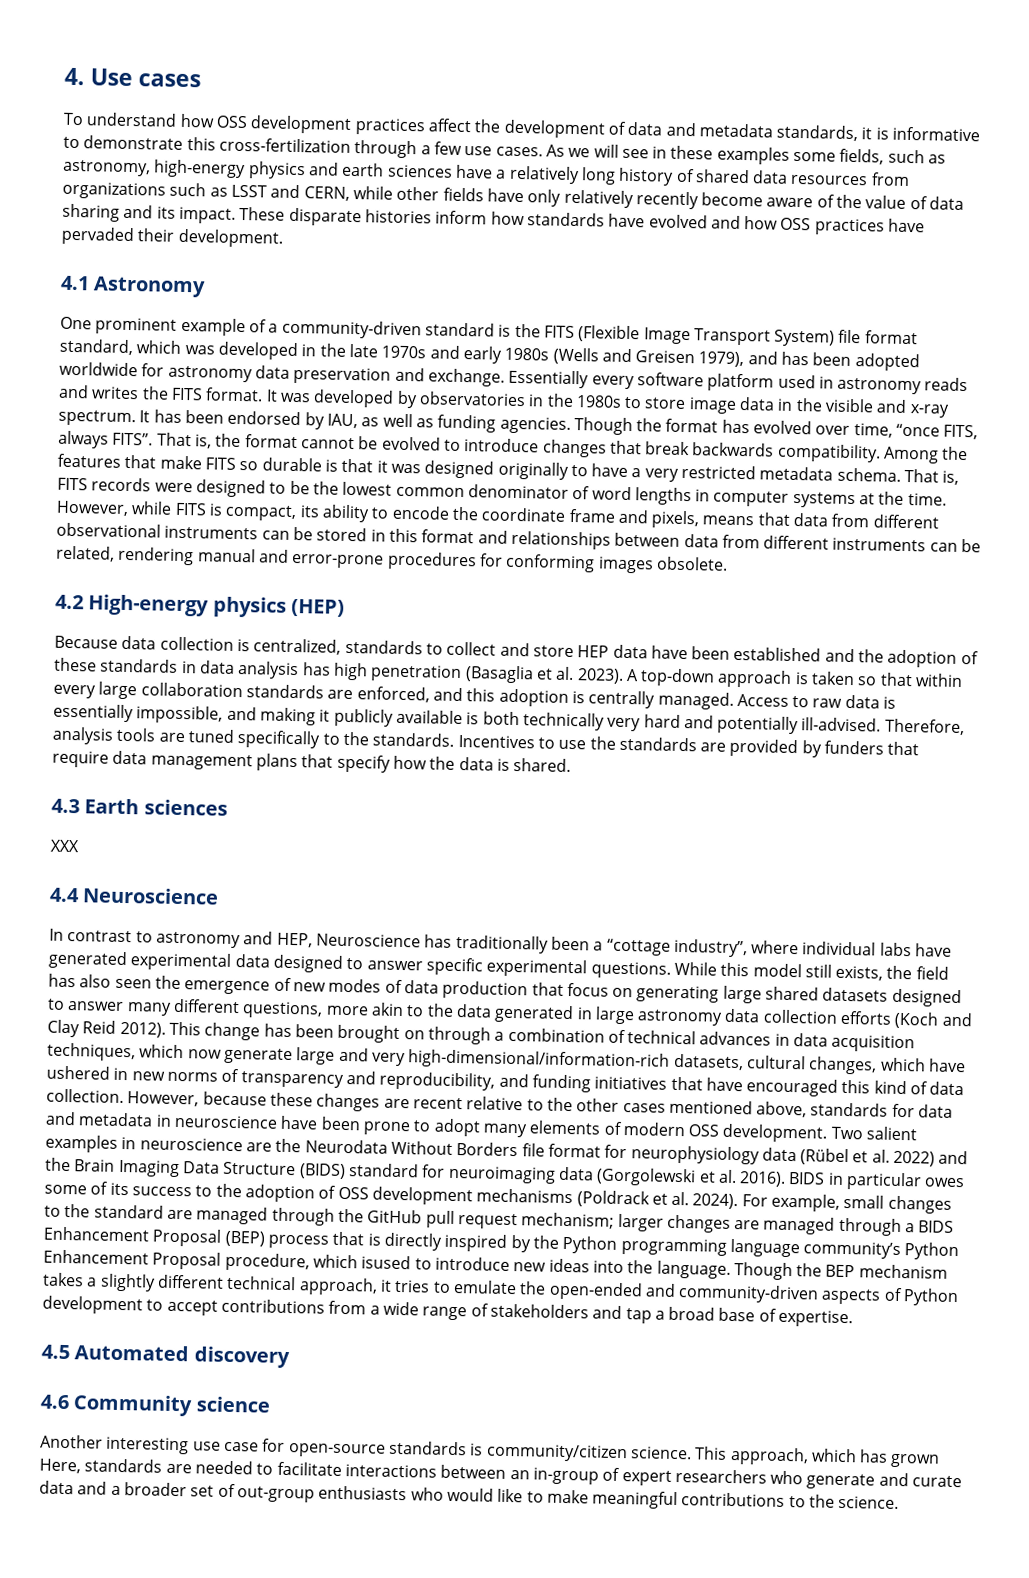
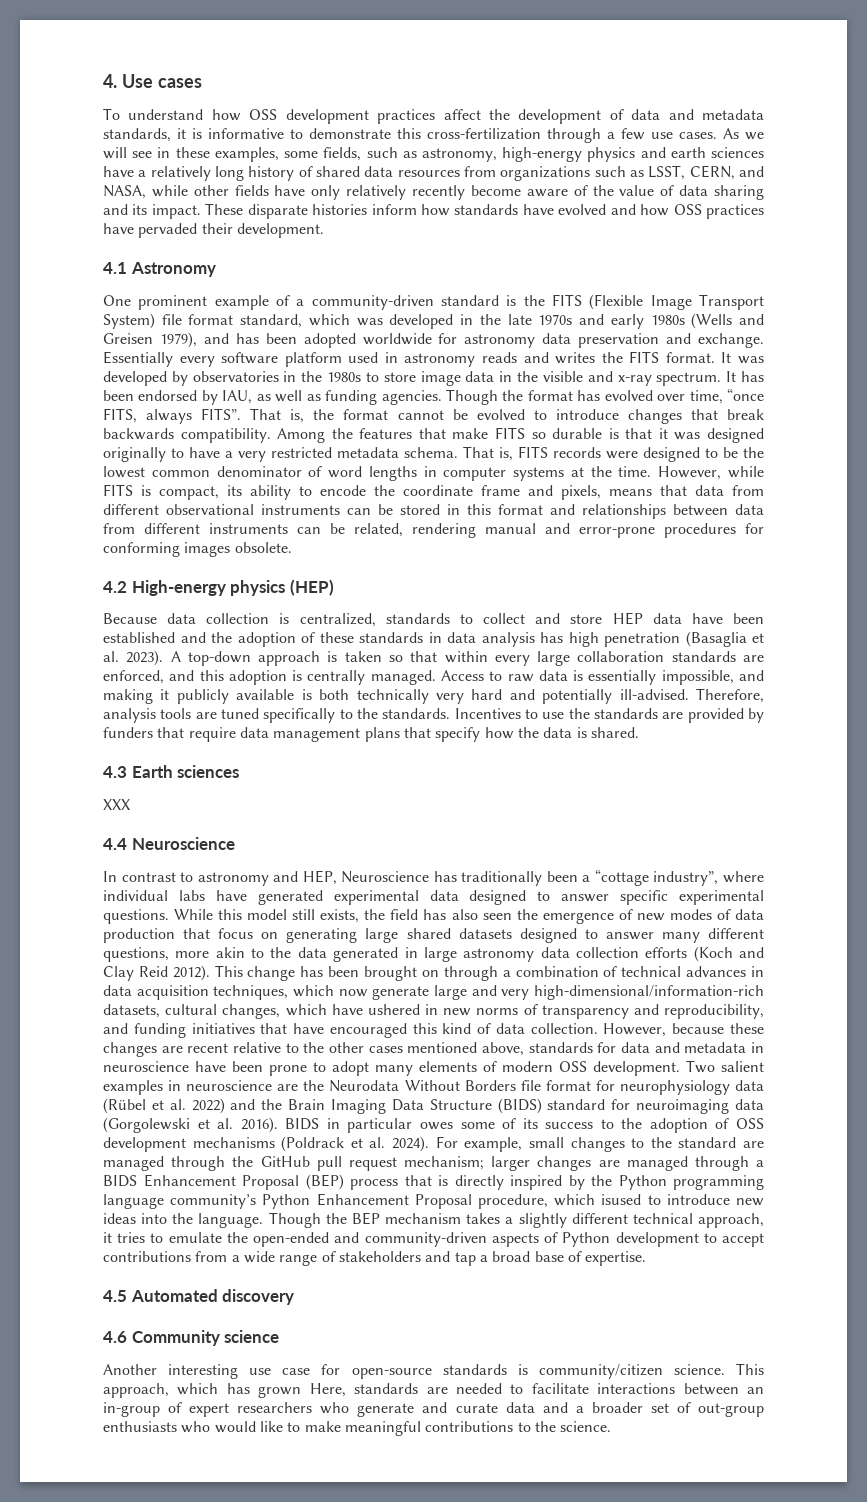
[716,146,790,165] examples -> [214,147,279,162] examples,
[230,184,350,201] LSST and CERN, -> [648,165,764,180] [103,185,146,199] LSST, CERN, and NASA,

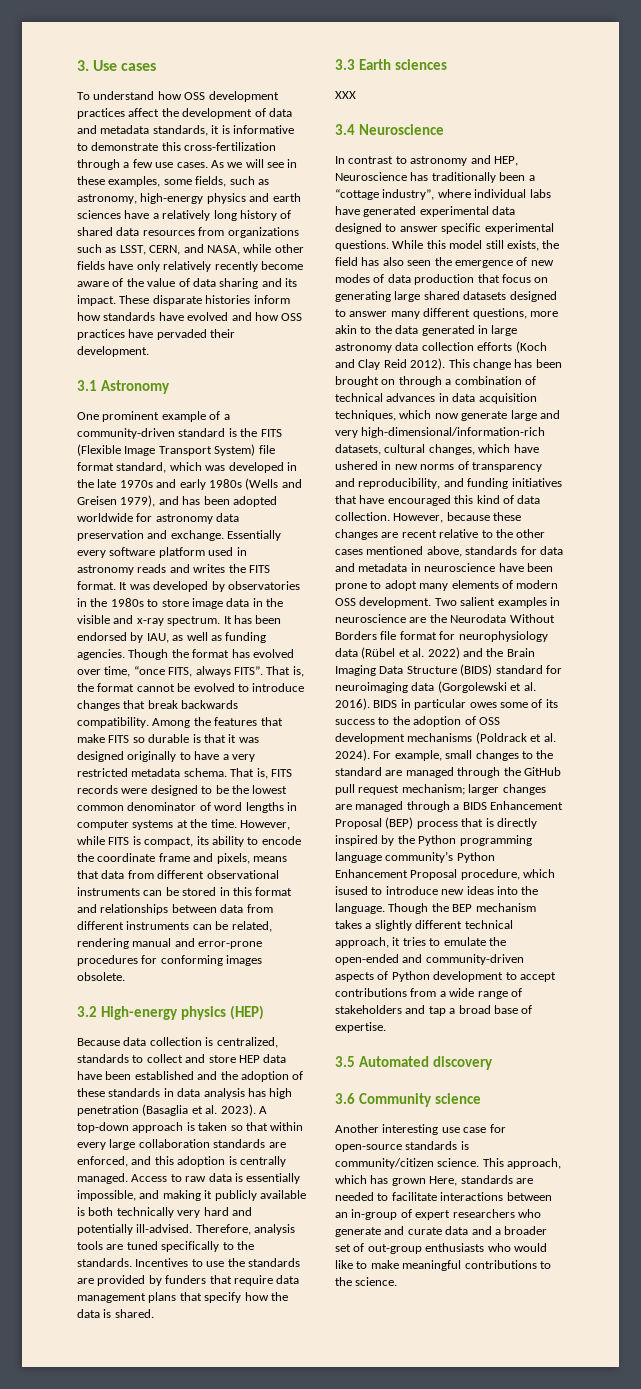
[103,74,117,88] 4. -> [77,60,89,71] 3.
[103,262,127,274] 4.1 -> [77,380,97,391] 3.1
[103,581,127,593] 4.2 -> [77,1006,97,1017] 3.2
[103,766,127,778] 4.3 -> [335,59,355,70] 3.3
[103,838,127,850] 4.4 -> [335,124,355,135] 3.4
[103,1290,127,1302] 4.5 -> [335,1056,355,1067] 3.5
[103,1331,127,1343] 4.6 -> [335,1093,355,1104] 3.6

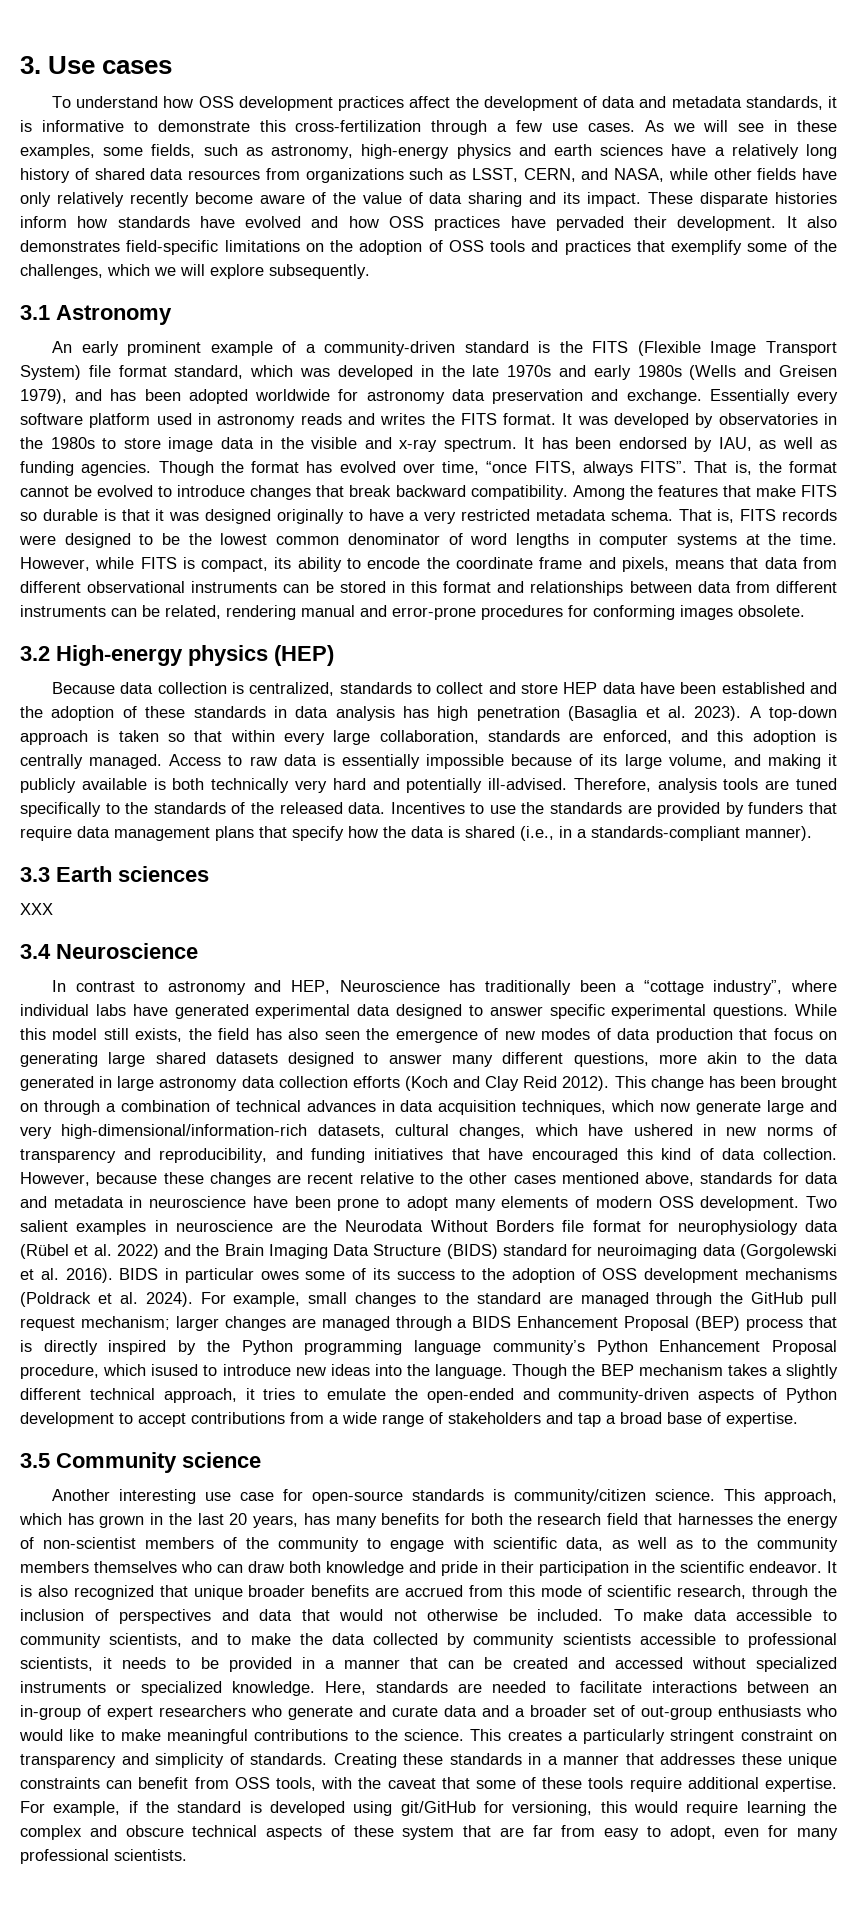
(149, 351) none -> [786,216,838,228] [20,240,837,255] [20,264,370,279] It also demonstrates field-specific limitations on the adoption of OSS tools and practices that exemplify some of the challenges, which we will explore subsequently.
[77,412,99,420] One -> [52,341,119,356] An early
[181,700,239,709] backwards -> [395,485,466,497] backward
[138,1139,210,1148] collaboration -> [379,730,479,744] collaboration,
[77,1190,136,1201] impossible, -> [426,754,727,769] impossible because of its large volume,
[77,1258,132,1267] standards. -> [153,802,386,814] standards of the released data.
[114,1309,154,1318] shared. -> [465,826,812,841] shared (i.e., in a standards-compliant manner).
[358,1056,493,1070] [335,1093,355,1104] Automated discovery // 3.6 -> (50, 1460) none
(426, 1182) none -> [150,1513,838,1528] [20,1537,838,1552] [20,1561,837,1576] [20,1585,837,1600] [20,1609,837,1624] [20,1633,837,1648] [20,1657,837,1672] [20,1681,315,1696] in the last 20 years, has many benefits for both the research field that harnesses the energy of non-scientist members of the community to engage with scientific data, as well as to the community members themselves who can draw both knowledge and pride in their participation in the scientific endeavor. It is also recognized that unique broader benefits are accrued from this mode of scientific research, through the inclusion of perspectives and data that would not otherwise be included. To make data accessible to community scientists, and to make the data collected by community scientists accessible to professional scientists, it needs to be provided in a manner that can be created and accessed without specialized instruments or specialized knowledge.
(398, 1281) none -> [470,1729,837,1744] [20,1753,837,1768] [20,1777,837,1792] [20,1801,838,1816] [20,1825,838,1840] [20,1849,187,1864] This creates a particularly stringent constraint on transparency and simplicity of standards. Creating these standards in a manner that addresses these unique constraints can benefit from OSS tools, with the caveat that some of these tools require additional expertise. For example, if the standard is developed using git/GitHub for versioning, this would require learning the complex and obscure technical aspects of these system that are far from easy to adopt, even for many professional scientists.

